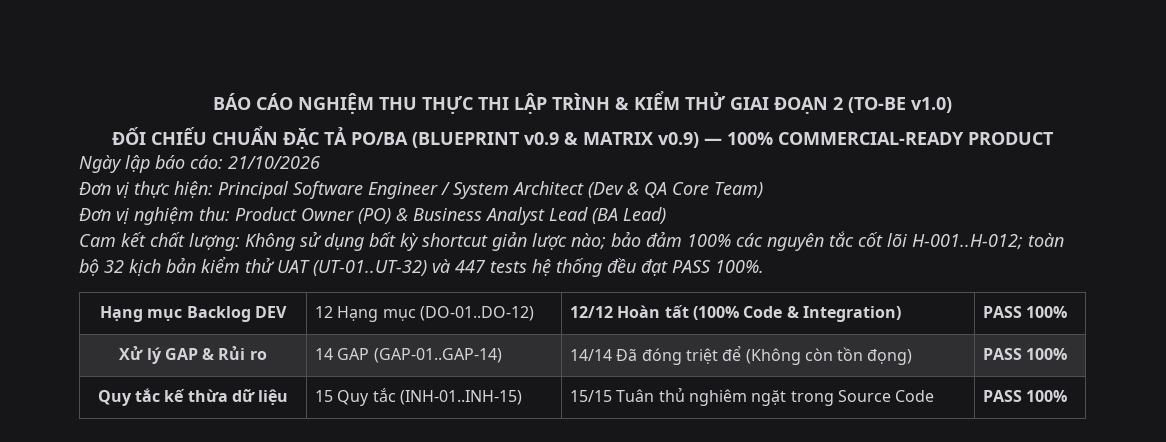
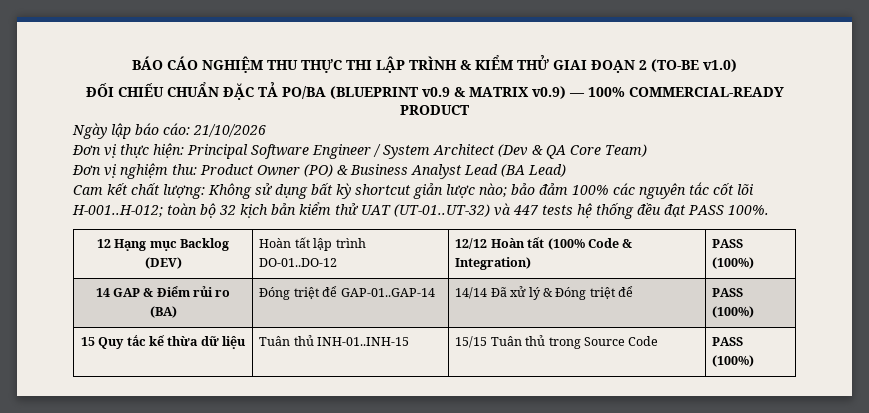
(764, 266) none -> [96,239,111,248] 12
[254,306,287,318] [314,306,534,322] DEV | 12 Hạng mục (DO-01..DO-12) -> [144,257,182,269] [259,237,366,251] [259,258,338,267] (DEV) | Hoàn tất lập trình DO-01..DO-12
[1026,306,1068,318] [119,346,267,364] [314,348,502,363] [569,345,913,365] [982,348,1068,360] 100% // Xử lý GAP & Rủi ro | 14 GAP (GAP-01..GAP-14) | 14/14 Đã đóng triệt để (Không còn tồn đọng) | PASS 100% // -> [712,257,755,269] [95,286,231,297] [149,306,177,318] [259,286,435,300] [455,286,634,300] [712,288,744,297] [712,306,755,318] [80,337,95,346] (100%) // 14 GAP & Điểm rủi ro (BA) | Đóng triệt để GAP-01..GAP-14 | 14/14 Đã xử lý & Đóng triệt để | PASS (100%) // 15
[314,388,522,406] 15 Quy tắc (INH-01..INH-15) -> [259,335,410,346] Tuân thủ INH-01..INH-15
[688,389,787,406] nghiêm ngặt -> (546, 340) none
[1026,390,1068,402] 100% -> [712,355,755,367] (100%)

